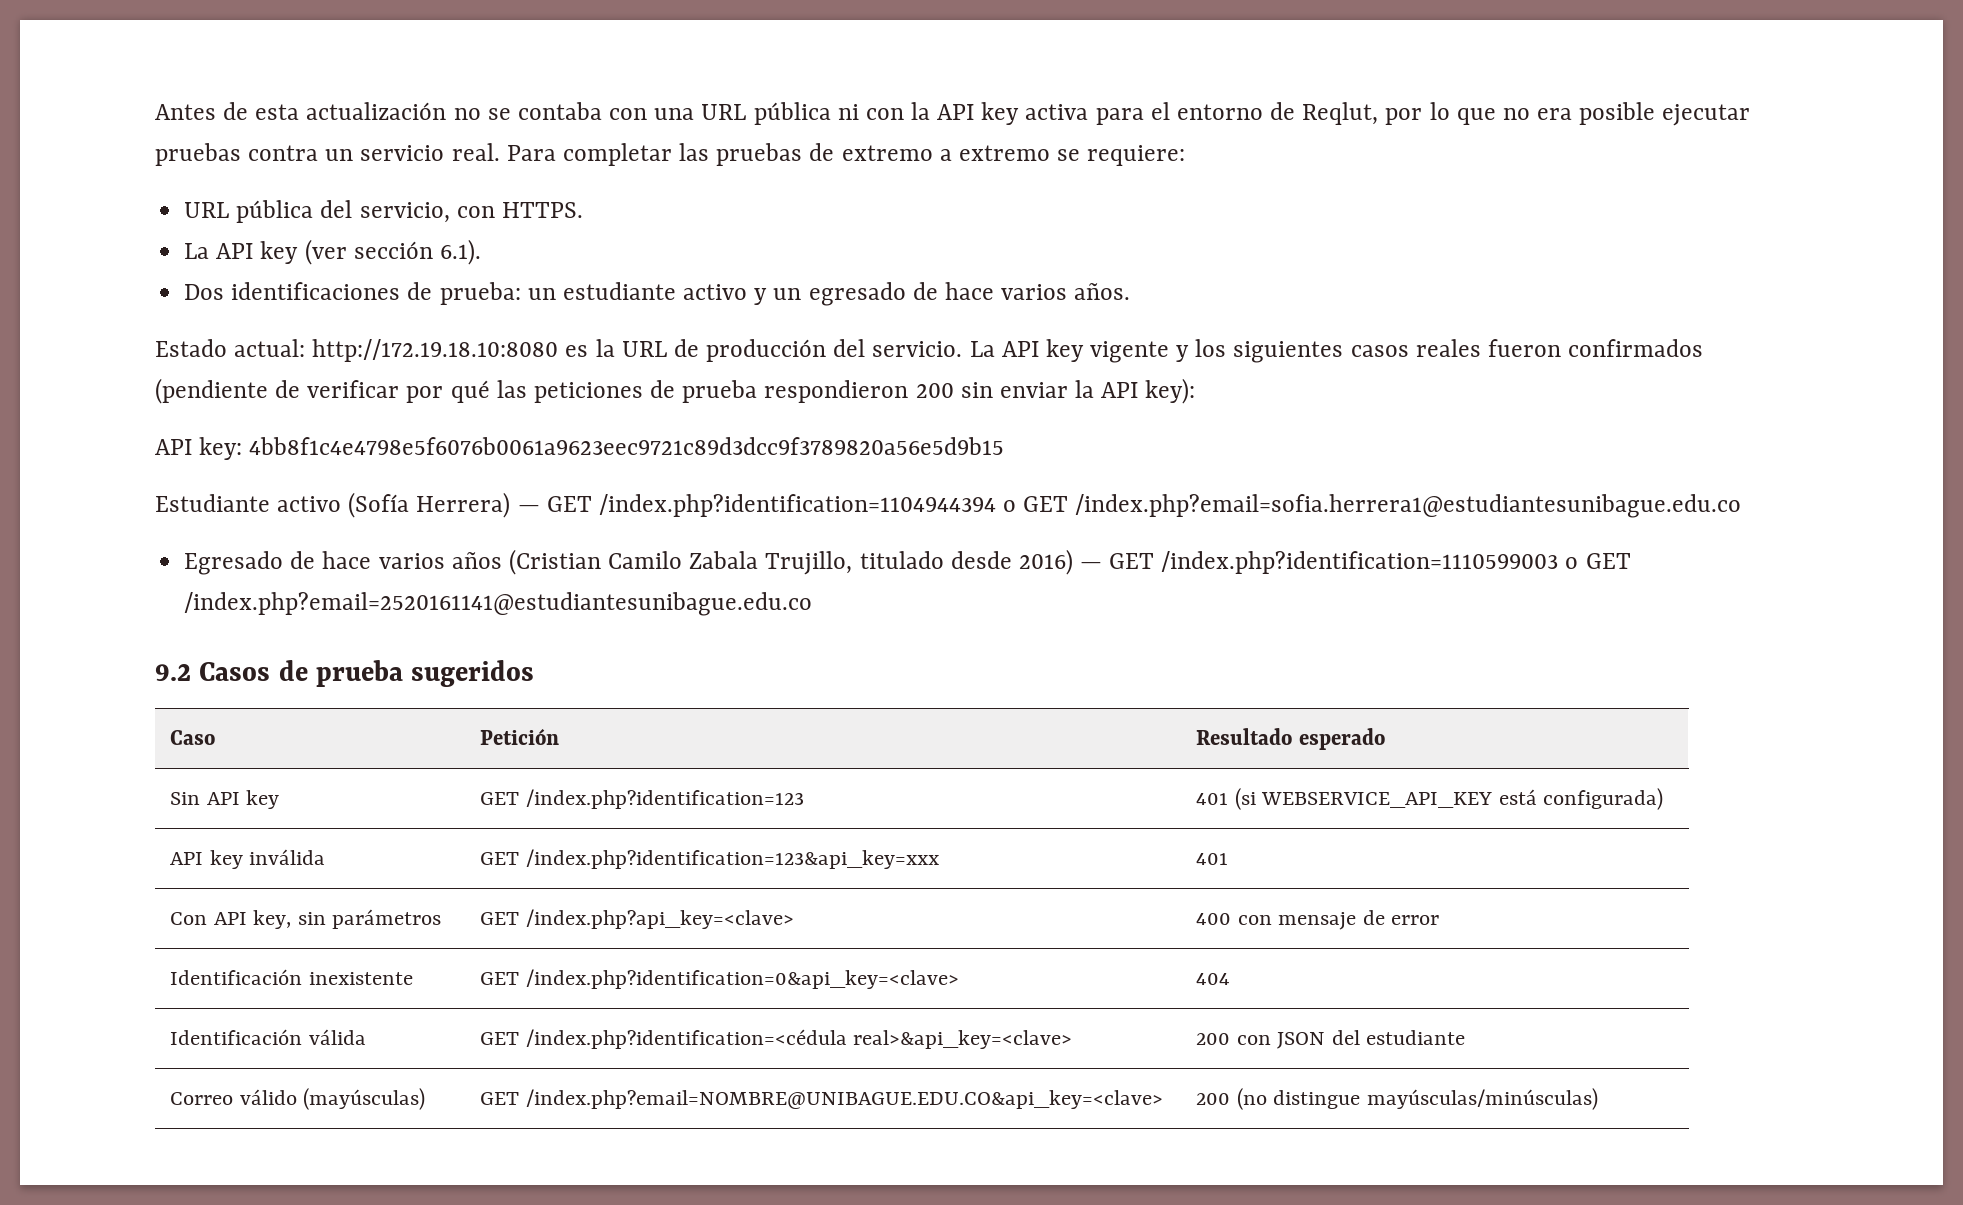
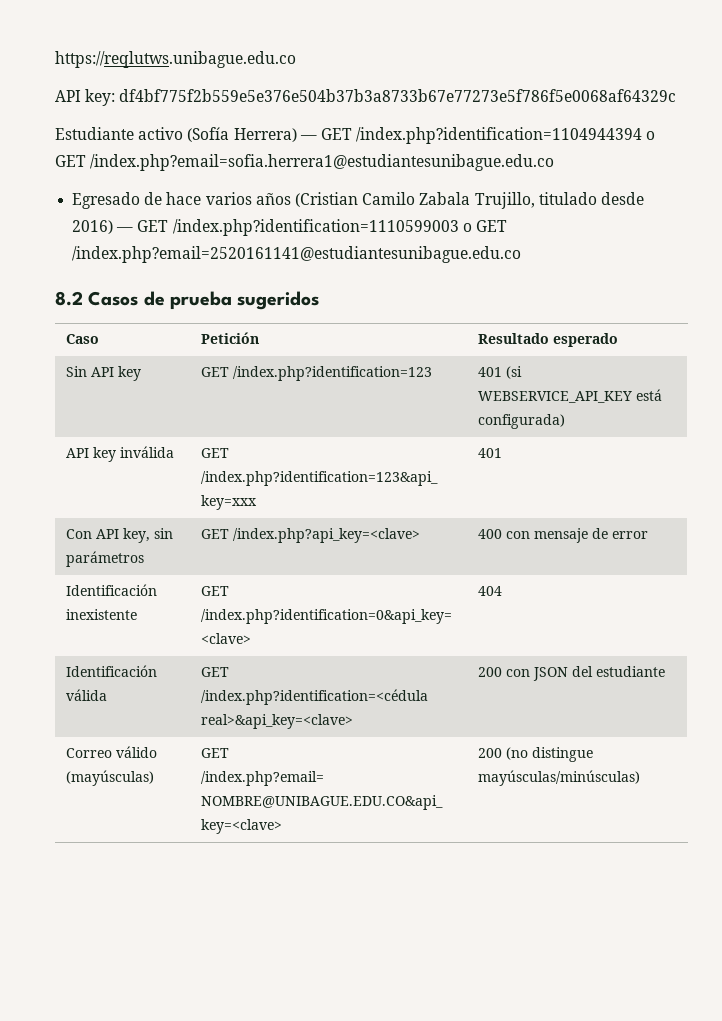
[155,102,1751,126] [155,143,1186,166] [184,200,583,223] [184,239,481,265] [184,282,1131,306] [155,339,1704,363] [155,378,1196,404] Antes de esta actualización no se contaba con una URL pública ni con la API key activa para el entorno de Reqlut, por lo que no era posible ejecutar pruebas contra un servicio real. Para completar las pruebas de extremo a extremo se requiere: // URL pública del servicio, con HTTPS. // La API key (ver sección 6.1). // Dos identificaciones de prueba: un estudiante activo y un egresado de hace varios años. // Estado actual: http://172.19.18.10:8080 es la URL de producción del servicio. La API key vigente y los siguientes casos reales fueron confirmados (pendiente de verificar por qué las peticiones de prueba respondieron 200 sin enviar la API key): -> [55,51,296,68] https://reqlutws.unibague.edu.co
[249,437,1005,455] 4bb8f1c4e4798e5f6076b0061a9623eec9721c89d3dcc9f3789820a56e5d9b15 -> [119,89,677,102] df4bf775f2b559e5e376e504b37b3a8733b67e77273e5f786f5e0068af64329c
[155,664,191,681] 9.2 -> [55,291,83,306] 8.2

